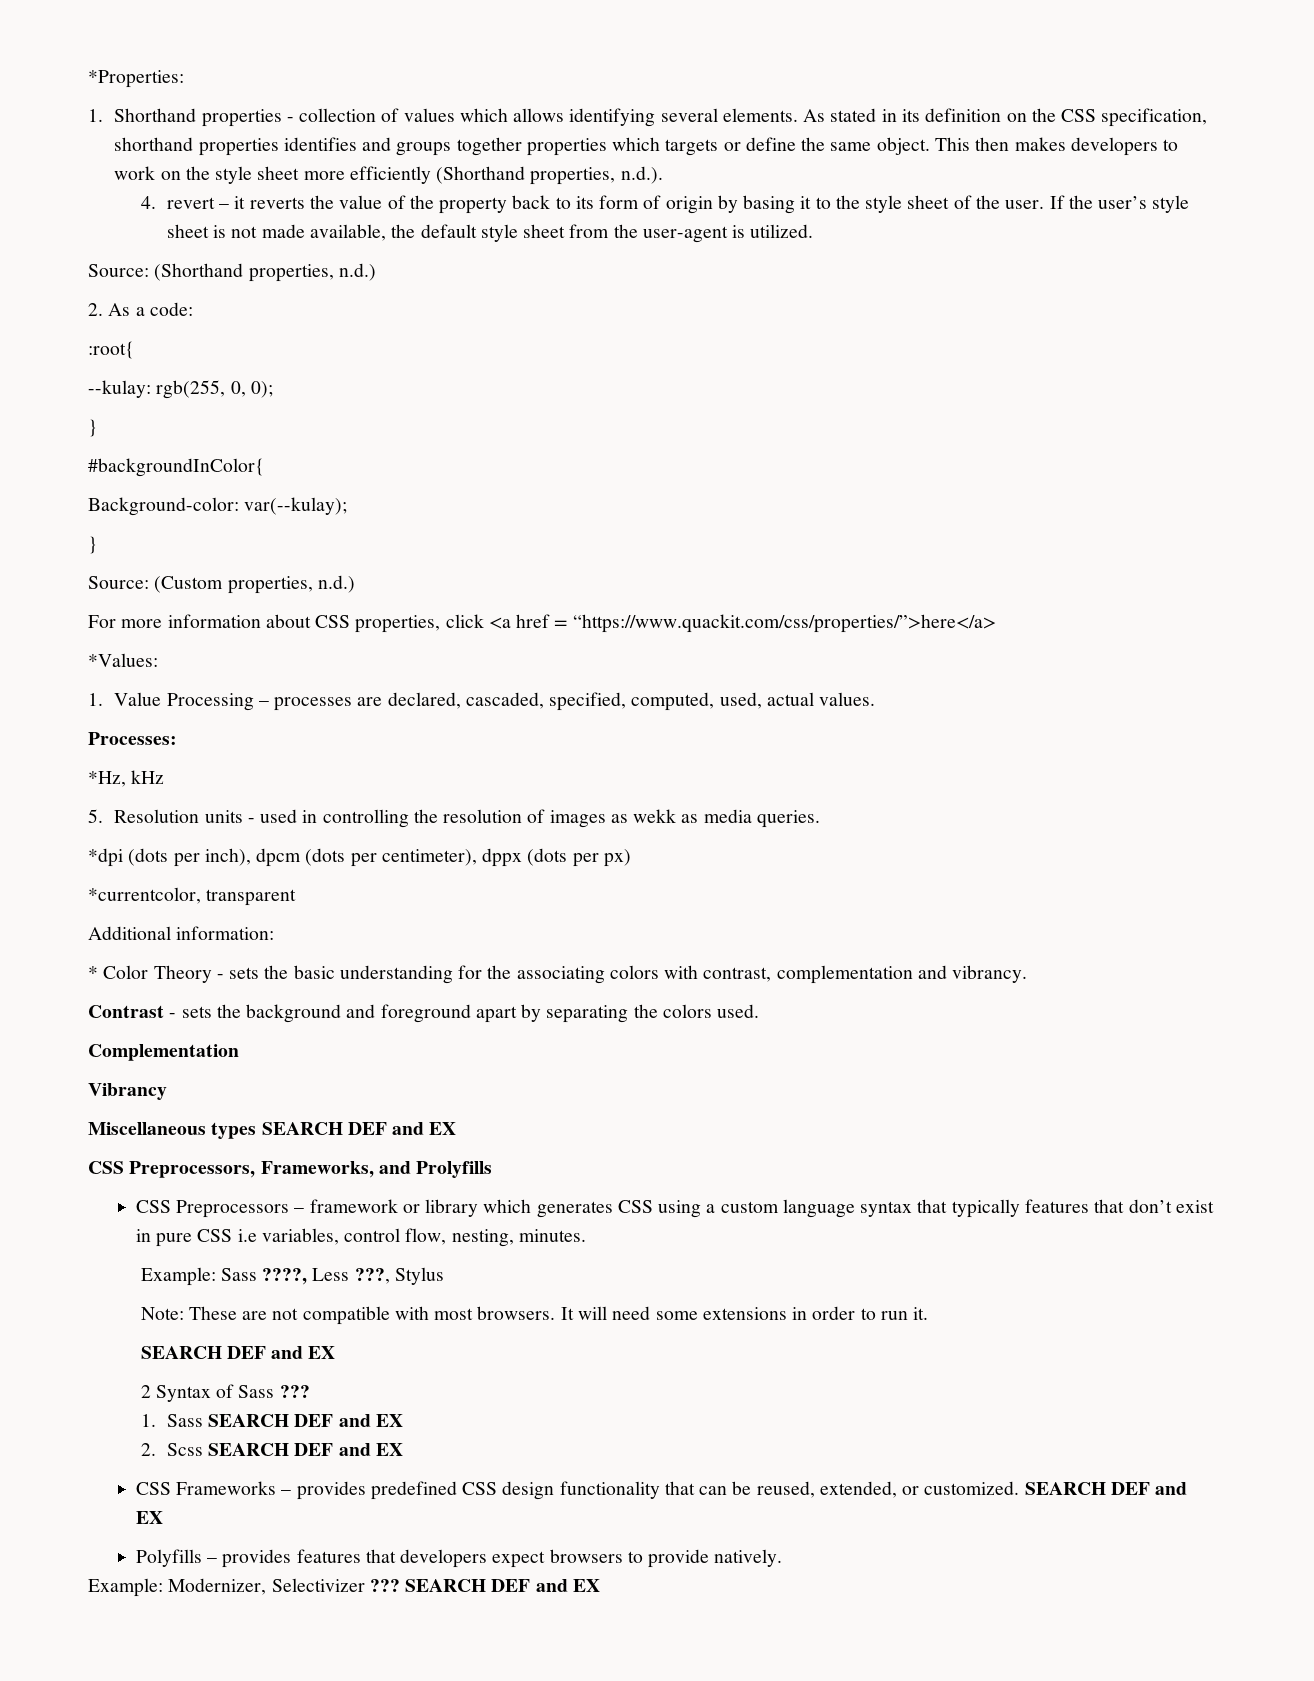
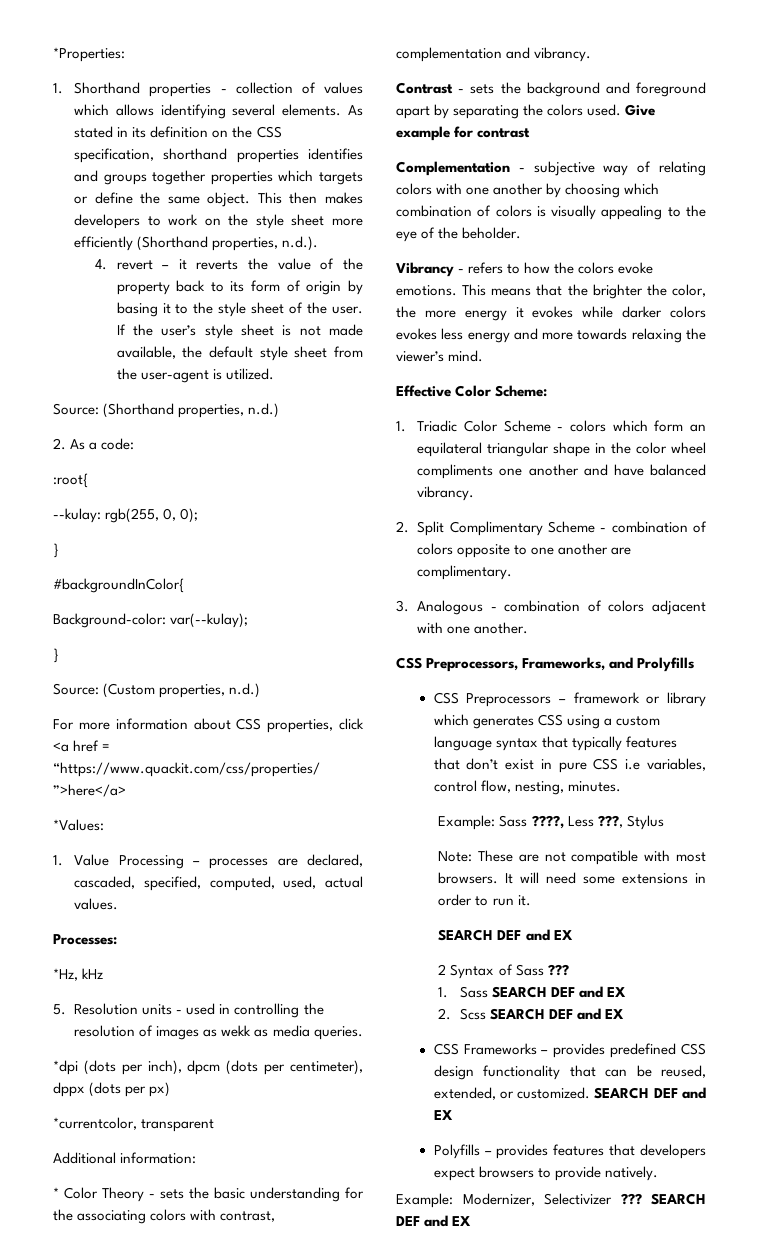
[88,1044,239,1061] [88,1083,167,1100] [88,1122,457,1139] // Complementation // Vibrancy // Miscellaneous types SEARCH DEF and EX -> [625,104,656,116] [396,126,531,141] [396,161,706,176] [396,183,660,198] [396,205,706,220] [396,227,522,242] [396,262,654,277] [396,284,706,299] [396,306,706,321] [396,328,706,343] [396,350,484,362] [396,385,548,397] [396,420,706,432] [417,442,706,457] [417,464,706,479] [417,486,475,501] [396,521,707,536] [417,543,632,558] [417,565,513,580] [396,600,706,615] [417,622,529,634] Give example for contrast // Complementation - subjective way of relating colors with one another by choosing which combination of colors is visually appealing to the eye of the beholder. // Vibrancy - refers to how the colors evoke emotions. This means that the brighter the color, the more energy it evokes while darker colors evokes less energy and more towards relaxing the viewer’s mind. // Effective Color Scheme: // 1. Triadic Color Scheme - colors which form an equilateral triangular shape in the color wheel compliments one another and have balanced vibrancy. // 2. Split Complimentary Scheme - combination of colors opposite to one another are complimentary. // 3. Analogous - combination of colors adjacent with one another.

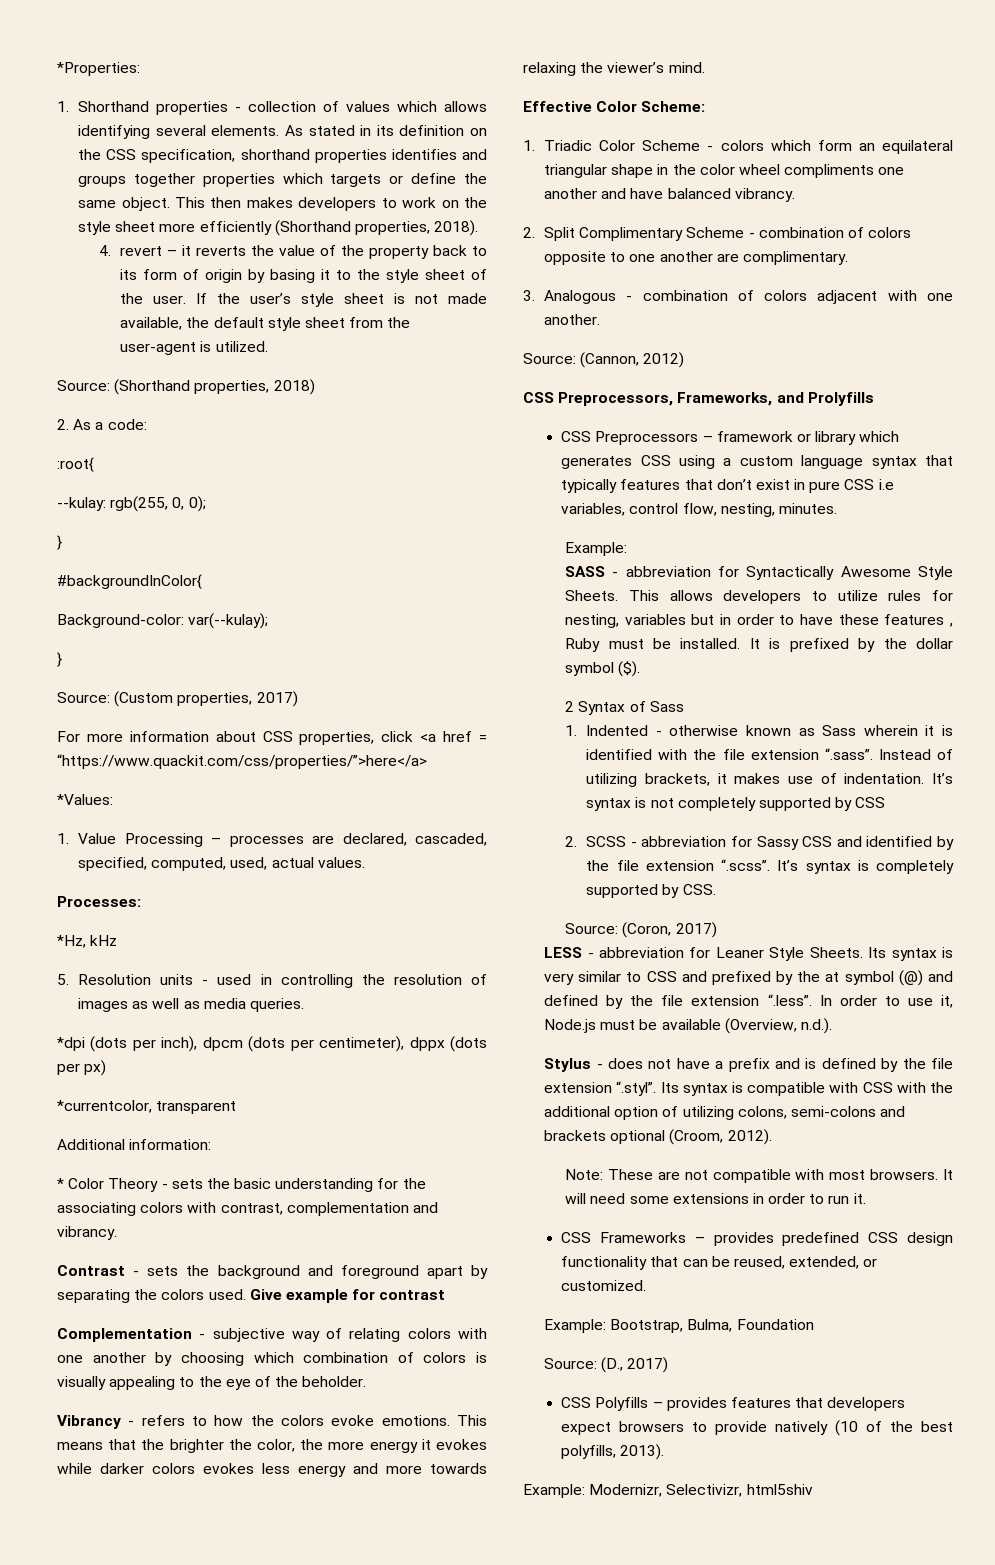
[282,236,319,251] n.d.). -> [434,220,479,236] 2018).
[248,403,280,418] n.d.) -> [273,379,315,395] 2018)
[229,683,261,698] n.d.) -> [256,691,298,707] 2017)
[221,1025,252,1037] wekk -> [152,998,180,1009] well
(529, 628) none -> [523,352,685,368] // Source: (Cannon, 2012)
[499,815,664,830] Sass ????, Less ???, Stylus -> [565,566,953,580] [565,590,953,604] [565,614,953,628] [565,638,953,652] [565,661,641,677] [565,701,684,715] [565,725,953,736] [586,748,953,760] [586,773,954,787] [586,797,886,811] [565,836,954,850] [586,859,954,874] [586,884,716,898] [565,922,717,938] [544,947,953,961] [544,970,953,986] [544,994,953,1009] [544,1018,833,1034] [544,1058,953,1072] [544,1081,953,1096] [544,1106,906,1120] [544,1129,772,1145] // SASS - abbreviation for Syntactically Awesome Style Sheets. This allows developers to utilize rules for nesting, variables but in order to have these features , Ruby must be installed. It is prefixed by the dollar symbol ($). // 2 Syntax of Sass // 1. Indented - otherwise known as Sass wherein it is identified with the file extension “.sass”. Instead of utilizing brackets, it makes use of indentation. It’s syntax is not completely supported by CSS // 2. SCSS - abbreviation for Sassy CSS and identified by the file extension “.scss”. It’s syntax is completely supported by CSS. // Source: (Coron, 2017) // LESS - abbreviation for Leaner Style Sheets. Its syntax is very similar to CSS and prefixed by the at symbol (@) and defined by the file extension “.less”. In order to use it, Node.js must be available (Overview, n.d.). // Stylus - does not have a prefix and is defined by the file extension “.styl”. Its syntax is compatible with CSS with the additional option of utilizing colons, semi-colons and brackets optional (Croom, 2012).
[438,929,573,941] [438,964,569,979] [438,986,626,998] [438,1008,624,1020] // SEARCH DEF and EX // 2 Syntax of Sass ??? // 1. Sass SEARCH DEF and EX // 2. Scss SEARCH DEF and EX -> (866, 1198) none
[594,1087,706,1099] [433,1110,453,1120] SEARCH DEF and EX // -> [544,1319,814,1333] [544,1357,669,1373] [561,1397,592,1408] // Example: Bootstrap, Bulma, Foundation // Source: (D., 2017) // CSS
[604,1166,658,1181] [396,1193,706,1208] [396,1215,472,1227] natively. // Example: Modernizer, Selectivizer ??? SEARCH DEF and EX -> [775,1420,953,1436] [561,1444,665,1460] [523,1484,813,1498] natively (10 of the best polyfills, 2013). // Example: Modernizr, Selectivizr, html5shiv

